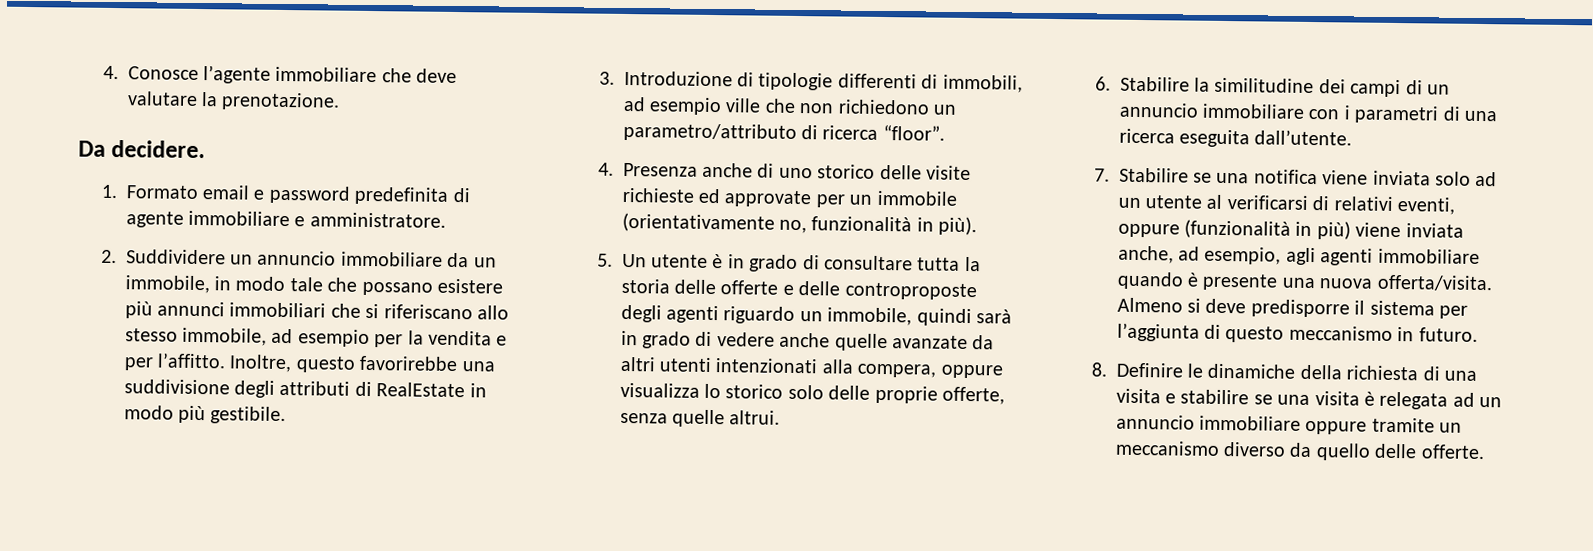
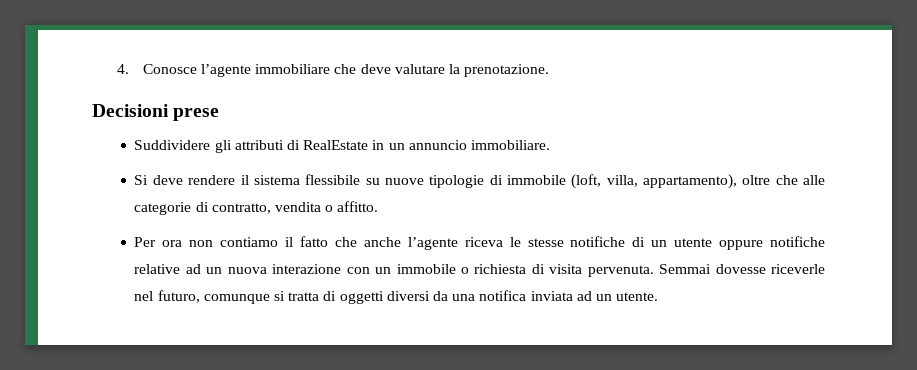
[78,139,206,159] [100,184,470,205] [125,210,446,228] [100,249,497,268] [124,275,503,296] [124,301,509,320] [124,327,508,348] [123,352,495,373] [123,379,487,398] [123,405,287,425] [598,70,1023,93] [622,96,957,116] [622,122,945,142] [597,162,971,181] [621,187,957,208] [621,212,978,236] [596,253,981,273] [620,278,977,301] [620,304,1012,327] [620,330,995,352] [619,356,1003,379] [619,382,1005,405] [619,409,781,428] [1094,76,1450,98] [1118,102,1497,124] [1118,128,1353,148] [1093,167,1498,187] [1117,194,1455,215] [1117,219,1464,240] [1117,245,1480,266] [1116,271,1493,292] [1116,297,1468,319] [1116,322,1478,343] [1090,362,1477,381] [1115,388,1503,410] [1115,414,1463,435] [1114,440,1485,461] Da decidere. // 1. Formato email e password predefinita di agente immobiliare e amministratore. // 2. Suddividere un annuncio immobiliare da un immobile, in modo tale che possano esistere più annunci immobiliari che si riferiscano allo stesso immobile, ad esempio per la vendita e per l’affitto. Inoltre, questo favorirebbe una suddivisione degli attributi di RealEstate in modo più gestibile. // 3. Introduzione di tipologie differenti di immobili, ad esempio ville che non richiedono un parametro/attributo di ricerca “floor”. // 4. Presenza anche di uno storico delle visite richieste ed approvate per un immobile (orientativamente no, funzionalità in più). // 5. Un utente è in grado di consultare tutta la storia delle offerte e delle controproposte degli agenti riguardo un immobile, quindi sarà in grado di vedere anche quelle avanzate da altri utenti intenzionati alla compera, oppure visualizza lo storico solo delle proprie offerte, senza quelle altrui. // 6. Stabilire la similitudine dei campi di un annuncio immobiliare con i parametri di una ricerca eseguita dall’utente. // 7. Stabilire se una notifica viene inviata solo ad un utente al verificarsi di relativi eventi, oppure (funzionalità in più) viene inviata anche, ad esempio, agli agenti immobiliare quando è presente una nuova offerta/visita. Almeno si deve predisporre il sistema per l’aggiunta di questo meccanismo in futuro. // 8. Definire le dinamiche della richiesta di una visita e stabilire se una visita è relegata ad un annuncio immobiliare oppure tramite un meccanismo diverso da quello delle offerte. -> [92,104,220,121] [134,140,550,153] [134,174,825,189] [134,201,379,215] [134,236,825,250] [134,264,826,277] [134,290,659,304] Decisioni prese // Suddividere gli attributi di RealEstate in un annuncio immobiliare. // Si deve rendere il sistema flessibile su nuove tipologie di immobile (loft, villa, appartamento), oltre che alle categorie di contratto, vendita o affitto. // Per ora non contiamo il fatto che anche l’agente riceva le stesse notifiche di un utente oppure notifiche relative ad un nuova interazione con un immobile o richiesta di visita pervenuta. Semmai dovesse riceverle nel futuro, comunque si tratta di oggetti diversi da una notifica inviata ad un utente.

